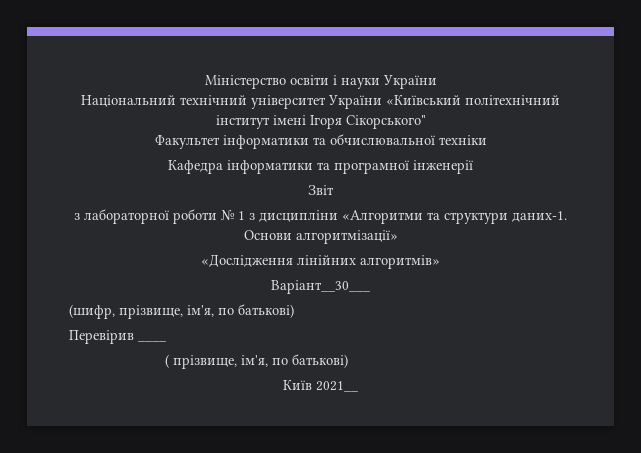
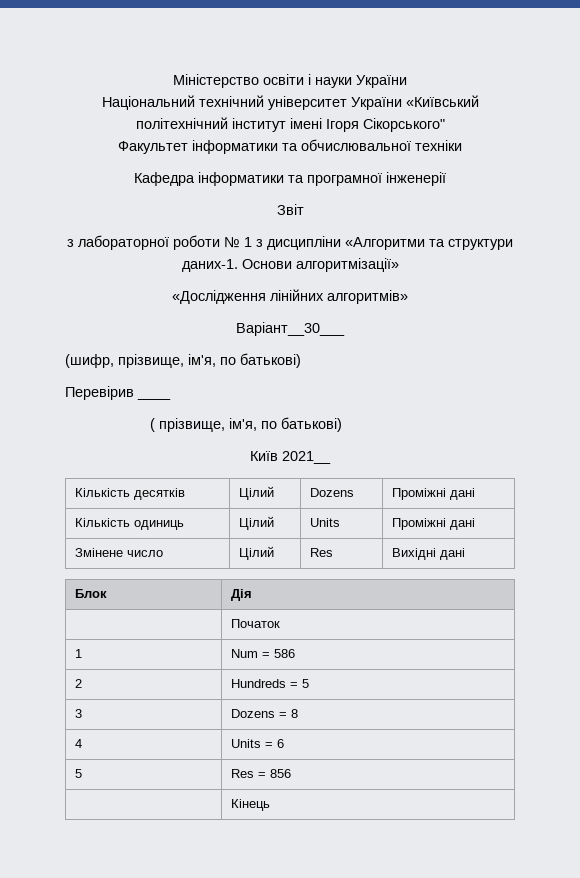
(359, 386) none -> [75,488,186,500] [239,486,275,500] [310,488,355,497] [392,488,476,500] [75,518,185,530] [239,516,275,530] [310,518,341,527] [392,518,476,530] [75,548,164,557] [239,546,275,560] [310,548,334,557] [392,548,466,560] [75,589,108,598] [231,589,253,601] [231,619,281,628] [75,649,83,658] [231,649,296,658] [75,679,83,688] [231,679,310,688] [75,709,83,718] [231,709,299,718] [75,739,83,748] [231,739,285,748] [75,769,83,778] [231,769,292,778] [231,799,271,811] // Кількість десятків | Цілий | Dozens | Проміжні дані // Кількість одиниць | Цілий | Units | Проміжні дані // Змінене число | Цілий | Res | Вихідні дані // Блок | Дія // | Початок // 1 | Num = 586 // 2 | Hundreds = 5 // 3 | Dozens = 8 // 4 | Units = 6 // 5 | Res = 856 // | Кінець

